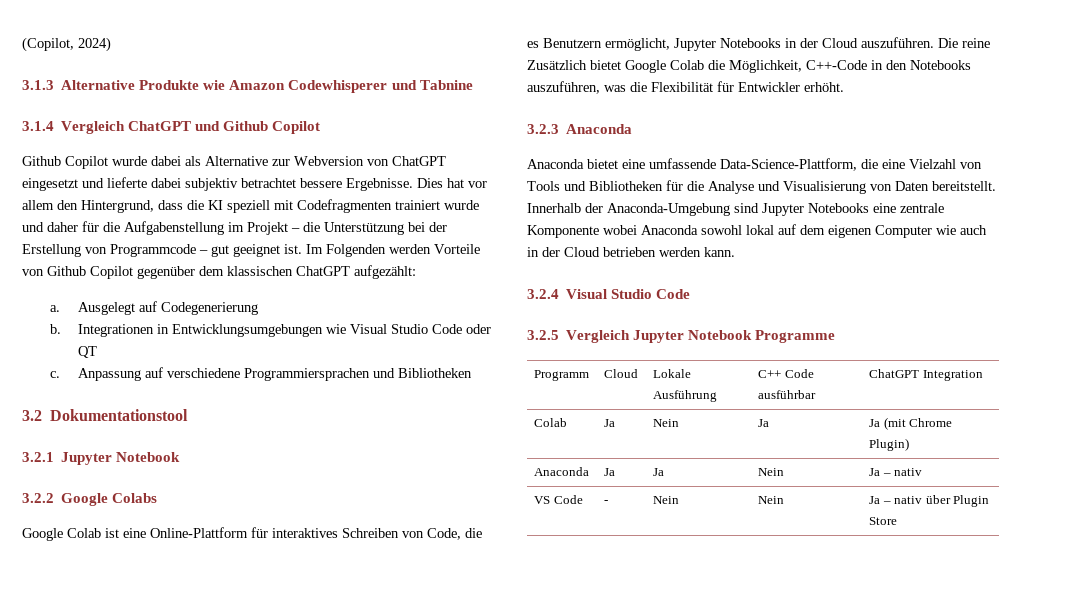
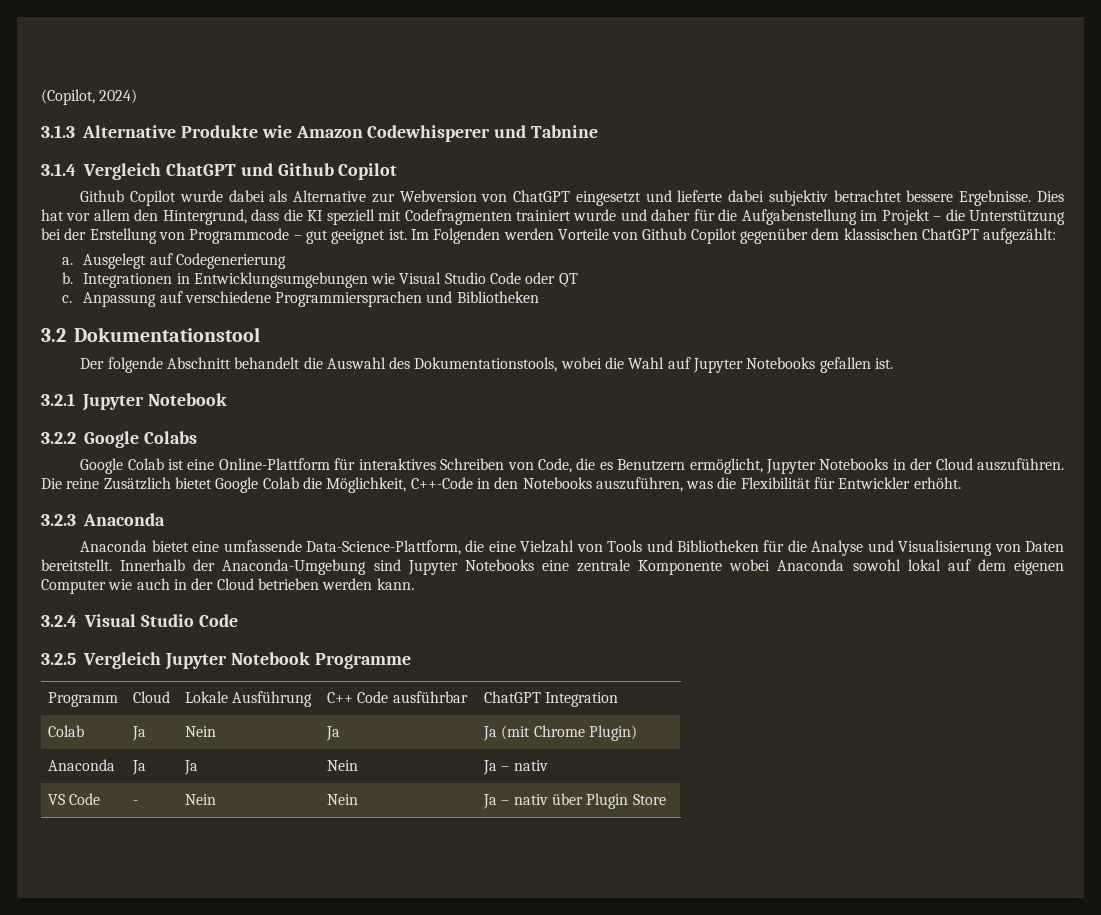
(189, 415) none -> [80,357,894,373] // Der folgende Abschnitt behandelt die Auswahl des Dokumentationstools, wobei die Wahl auf Jupyter Notebooks gefallen ist.

